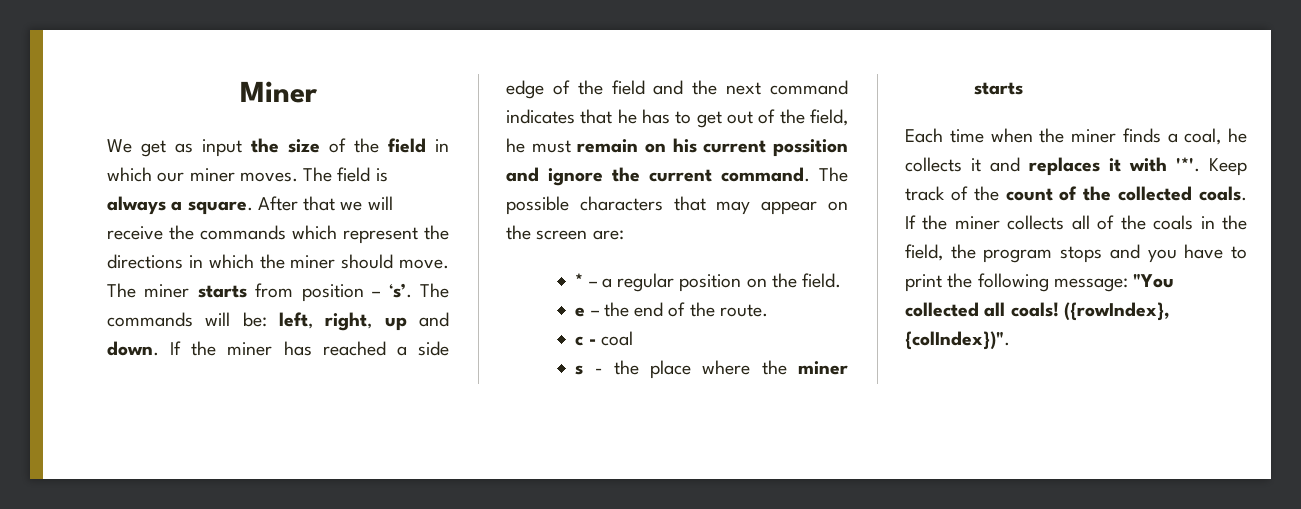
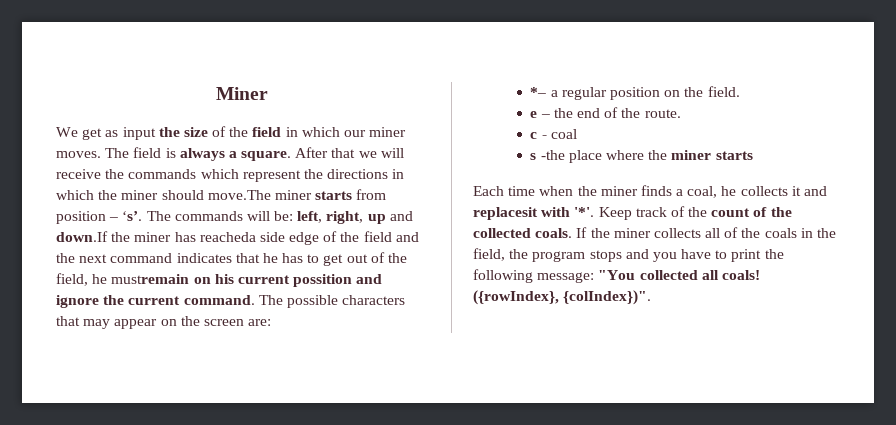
[398,259,449,269] [107,283,136,298] move. The -> [207,190,271,200] move.The
[107,341,182,356] down. If -> [56,231,108,242] down.If
[322,341,407,356] reached a -> [199,232,256,242] reacheda
[531,139,639,153] must remain -> [111,274,190,284] mustremain
[575,273,597,287] * – -> [530,87,547,97] *–
[594,360,639,375] - the -> [540,150,565,160] -the
[1029,157,1121,176] replaces it -> [473,207,538,220] replacesit

